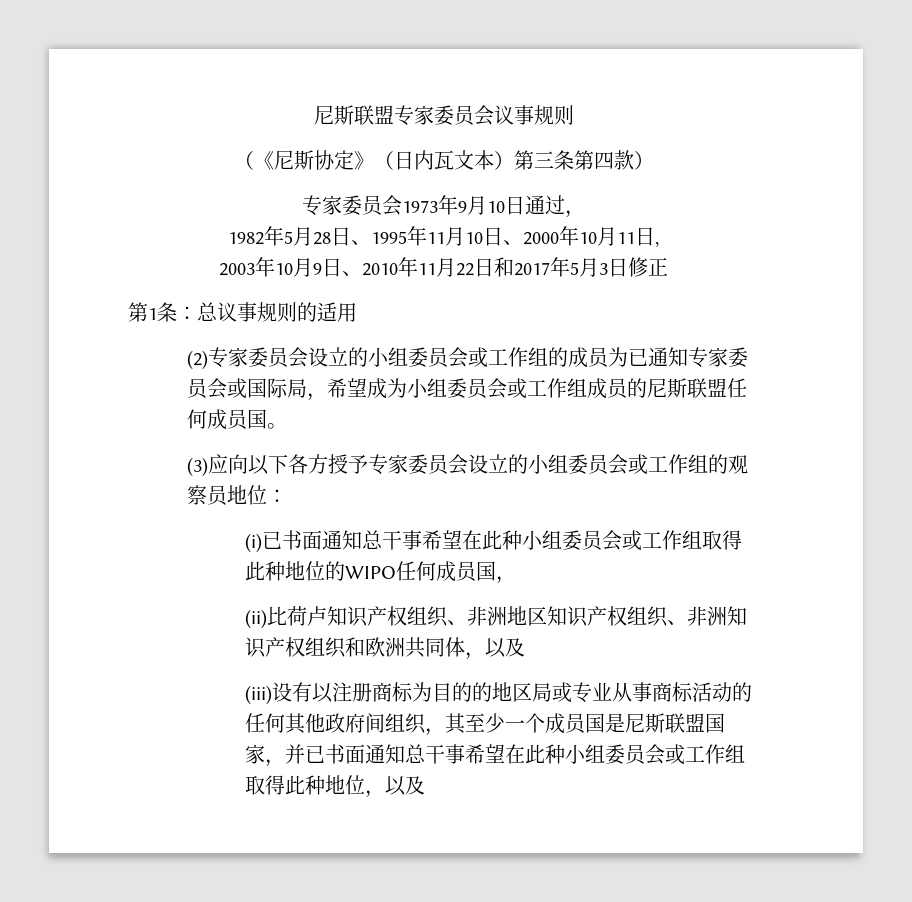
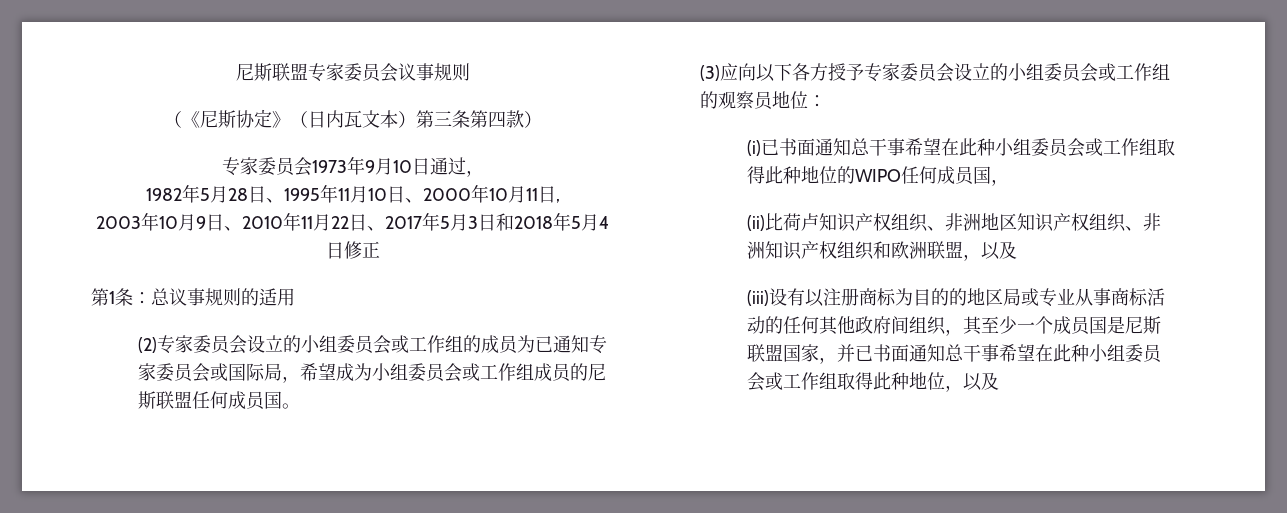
[494,257,514,277] 和 -> [367,226,385,231] 、
(628, 267) none -> [496,212,609,231] [325,242,344,259] 和2018年5月4日
[405,637,466,658] 共同体 -> [926,241,963,259] 联盟

